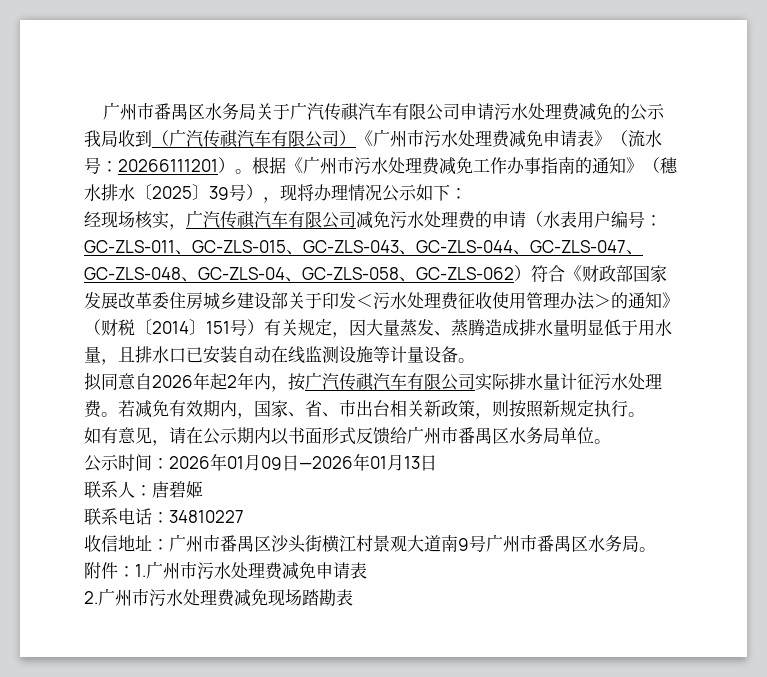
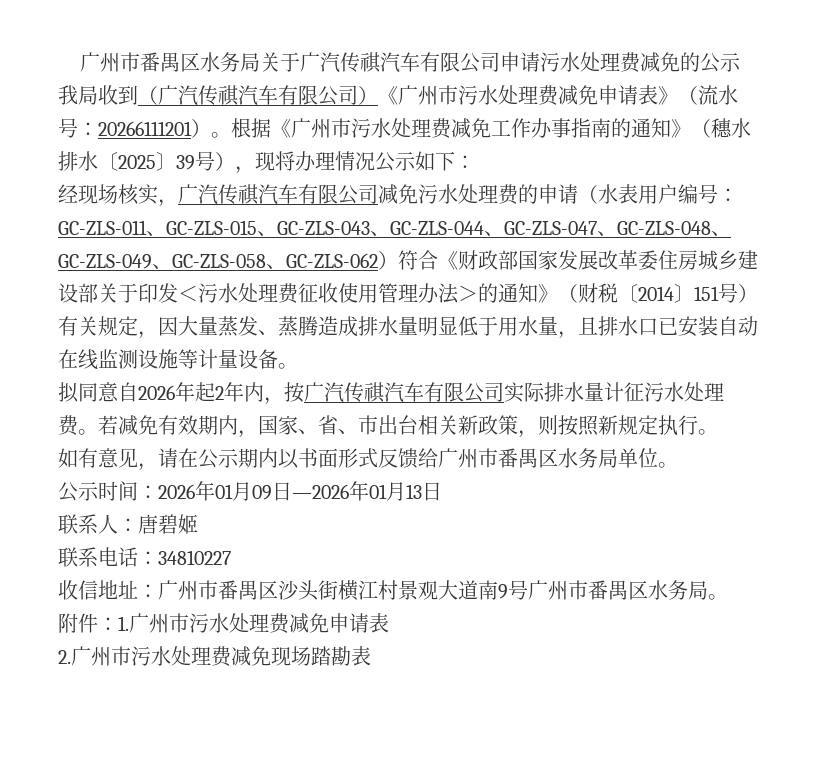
[198,267,285,280] GC-ZLS-04 -> [58,254,152,269] GC-ZLS-049

